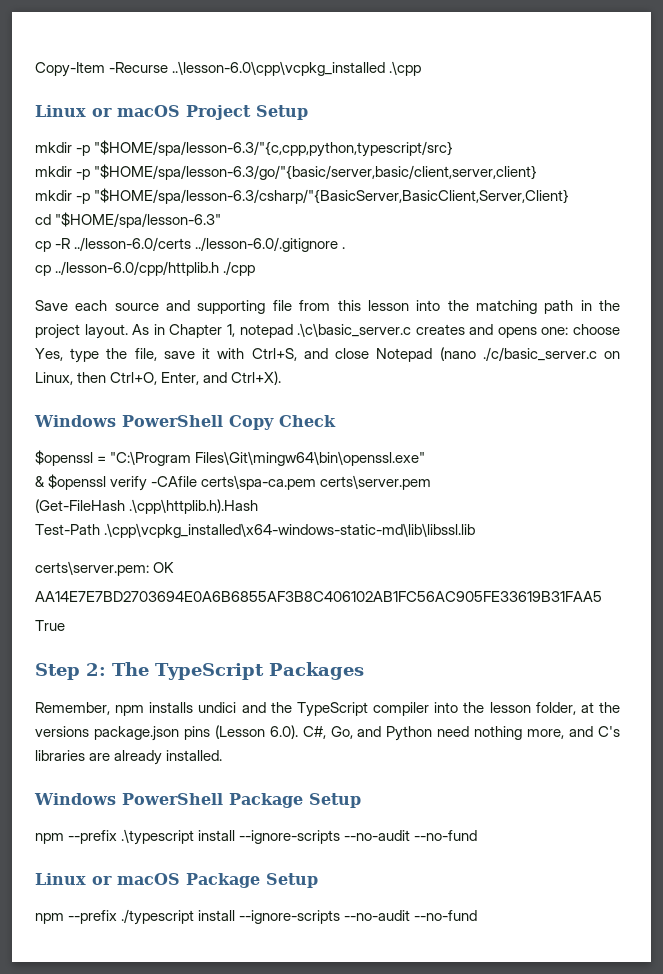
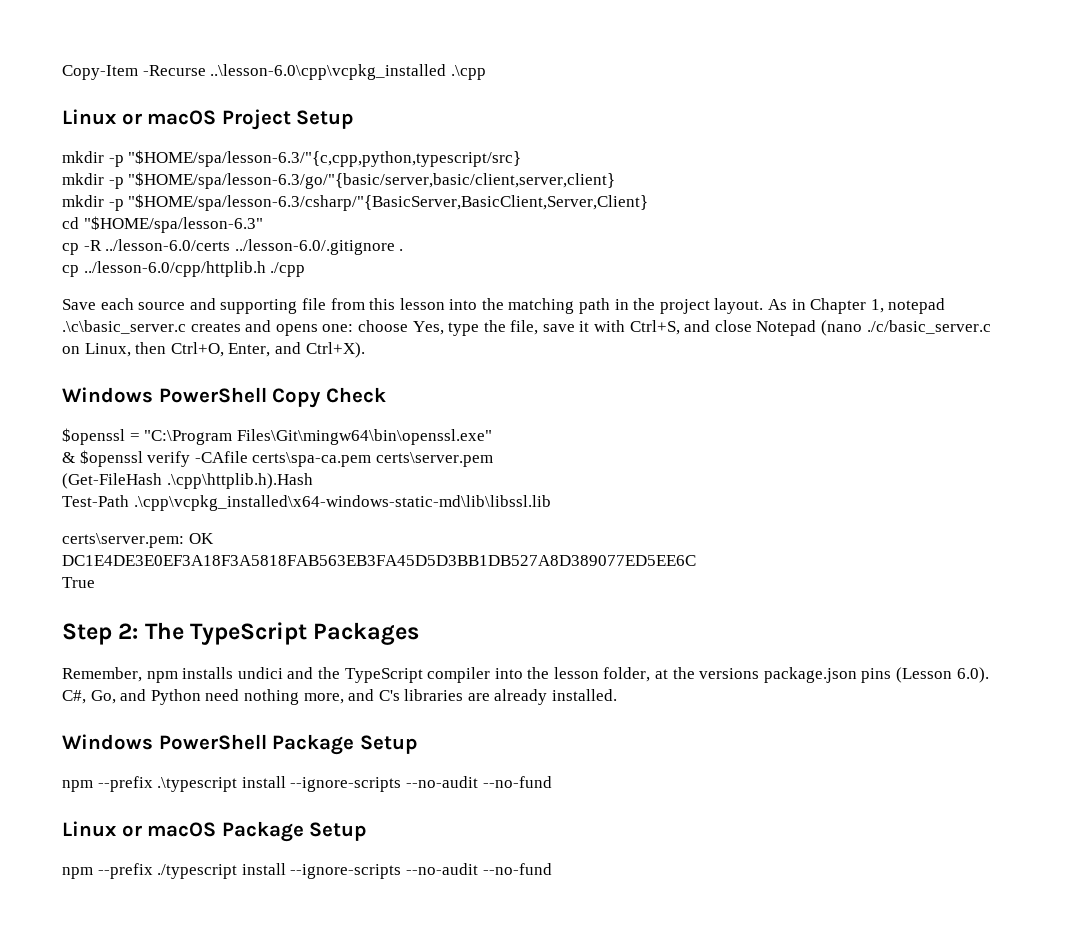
[35,591,602,602] AA14E7E7BD2703694E0A6B6855AF3B8C406102AB1FC56AC905FE33619B31FAA5 -> [62,555,696,566] DC1E4DE3E0EF3A18F3A5818FAB563EB3FA45D5D3BB1DB527A8D389077ED5EE6C

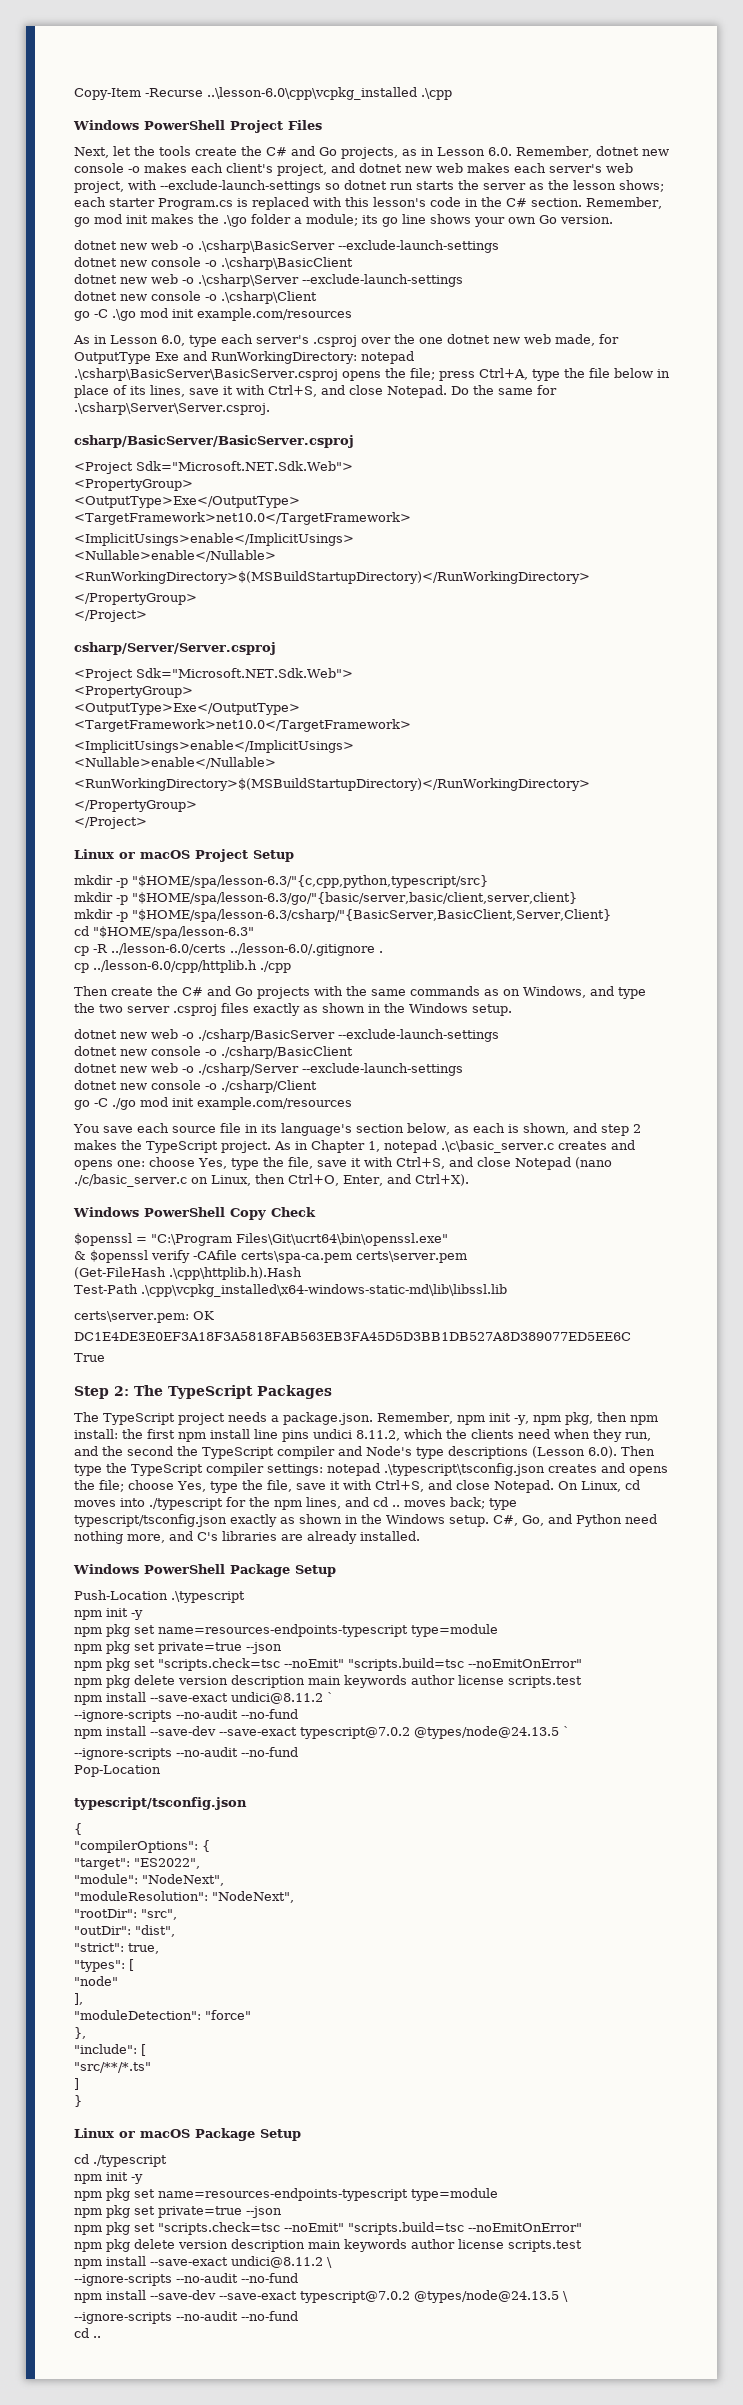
(486, 72) none -> [73,120,322,133] [74,146,669,159] [74,163,633,176] [74,180,664,193] [74,197,662,210] [74,214,613,227] [74,240,499,253] [74,257,353,270] [74,274,463,287] [74,291,317,304] [74,308,352,321] [73,334,619,347] [74,351,414,364] [74,368,670,381] [74,385,557,398] [74,402,270,415] [74,435,354,448] [74,461,353,474] [74,479,193,491] [74,496,300,508] [74,512,411,525] [74,533,354,546] [74,550,276,562] [74,571,590,584] [74,593,197,605] [74,610,147,622] [74,642,276,655] [74,668,353,681] [74,686,193,698] [74,703,300,715] [74,719,411,732] [74,740,354,753] [74,757,276,769] [74,778,590,791] [74,800,197,812] [74,817,147,829] // Windows PowerShell Project Files // Next, let the tools create the C# and Go projects, as in Lesson 6.0. Remember, dotnet new console -o makes each client's project, and dotnet new web makes each server's web project, with --exclude-launch-settings so dotnet run starts the server as the lesson shows; each starter Program.cs is replaced with this lesson's code in the C# section. Remember, go mod init makes the .\go folder a module; its go line shows your own Go version. // dotnet new web -o .\csharp\BasicServer --exclude-launch-settings // dotnet new console -o .\csharp\BasicClient // dotnet new web -o .\csharp\Server --exclude-launch-settings // dotnet new console -o .\csharp\Client // go -C .\go mod init example.com/resources // As in Lesson 6.0, type each server's .csproj over the one dotnet new web made, for OutputType Exe and RunWorkingDirectory: notepad .\csharp\BasicServer\BasicServer.csproj opens the file; press Ctrl+A, type the file below in place of its lines, save it with Ctrl+S, and close Notepad. Do the same for .\csharp\Server\Server.csproj. // csharp/BasicServer/BasicServer.csproj // <Project Sdk="Microsoft.NET.Sdk.Web"> // <PropertyGroup> // <OutputType>Exe</OutputType> // <TargetFramework>net10.0</TargetFramework> // <ImplicitUsings>enable</ImplicitUsings> // <Nullable>enable</Nullable> // <RunWorkingDirectory>$(MSBuildStartupDirectory)</RunWorkingDirectory> // </PropertyGroup> // </Project> // csharp/Server/Server.csproj // <Project Sdk="Microsoft.NET.Sdk.Web"> // <PropertyGroup> // <OutputType>Exe</OutputType> // <TargetFramework>net10.0</TargetFramework> // <ImplicitUsings>enable</ImplicitUsings> // <Nullable>enable</Nullable> // <RunWorkingDirectory>$(MSBuildStartupDirectory)</RunWorkingDirectory> // </PropertyGroup> // </Project>
[62,298,764,314] Save each source and supporting file from this lesson into the matching path in the project layout. -> [74,986,646,999] [74,1003,512,1016] [74,1029,499,1042] [74,1046,353,1059] [74,1063,463,1076] [74,1080,317,1093] [74,1097,352,1110] [73,1123,641,1136] [74,1140,271,1153] Then create the C# and Go projects with the same commands as on Windows, and type the two server .csproj files exactly as shown in the Windows setup. // dotnet new web -o ./csharp/BasicServer --exclude-launch-settings // dotnet new console -o ./csharp/BasicClient // dotnet new web -o ./csharp/Server --exclude-launch-settings // dotnet new console -o ./csharp/Client // go -C ./go mod init example.com/resources // You save each source file in its language's section below, as each is shown, and step 2 makes the TypeScript project.
[236,429,492,445] Files\Git\mingw64\bin\openssl.exe" -> [236,1233,448,1246] Files\Git\ucrt64\bin\openssl.exe"
[62,667,989,683] Remember, npm installs undici and the TypeScript compiler into the lesson folder, at the versions package.json pins (Lesson 6.0). -> [74,1412,658,1425] [74,1429,651,1442] [74,1446,655,1459] [74,1463,668,1476] [74,1480,640,1493] [74,1497,517,1510] [74,1514,489,1527] The TypeScript project needs a package.json. Remember, npm init -y, npm pkg, then npm install: the first npm install line pins undici 8.11.2, which the clients need when they run, and the second the TypeScript compiler and Node's type descriptions (Lesson 6.0). Then type the TypeScript compiler settings: notepad .\typescript\tsconfig.json creates and opens the file; choose Yes, type the file, save it with Ctrl+S, and close Notepad. On Linux, cd moves into ./typescript for the npm lines, and cd .. moves back; type typescript/tsconfig.json exactly as shown in the Windows setup.
[62,776,552,792] // npm --prefix .\typescript install --ignore-scripts --no-audit --no-fund -> [74,1590,245,1603] [74,1608,143,1620] [74,1624,498,1637] [74,1641,282,1654] [74,1658,582,1671] [74,1675,582,1688] [74,1692,334,1705] [74,1709,298,1722] [74,1726,570,1739] [74,1747,298,1760] [74,1765,161,1777] [74,1797,247,1810] [74,1823,82,1835] [74,1840,210,1853] [74,1858,200,1870] [74,1874,224,1886] [74,1891,294,1903] [74,1909,177,1920] [74,1925,175,1937] [74,1943,159,1954] [74,1959,134,1972] [74,1976,118,1986] [74,1993,83,2005] [74,2010,251,2020] [74,2027,86,2039] [74,2044,146,2056] [74,2062,151,2073] [74,2078,79,2090] [74,2095,82,2107] // Push-Location .\typescript // npm init -y // npm pkg set name=resources-endpoints-typescript type=module // npm pkg set private=true --json // npm pkg set "scripts.check=tsc --noEmit" "scripts.build=tsc --noEmitOnError" // npm pkg delete version description main keywords author license scripts.test // npm install --save-exact undici@8.11.2 ` // --ignore-scripts --no-audit --no-fund // npm install --save-dev --save-exact typescript@7.0.2 @types/node@24.13.5 ` // --ignore-scripts --no-audit --no-fund // Pop-Location // typescript/tsconfig.json // { // "compilerOptions": { // "target": "ES2022", // "module": "NodeNext", // "moduleResolution": "NodeNext", // "rootDir": "src", // "outDir": "dist", // "strict": true, // "types": [ // "node" // ], // "moduleDetection": "force" // }, // "include": [ // "src/**/*.ts" // ] // }
[62,863,552,879] // npm --prefix ./typescript install --ignore-scripts --no-audit --no-fund -> [74,2154,167,2167] [74,2172,143,2184] [74,2188,498,2201] [74,2205,282,2218] [74,2222,582,2235] [74,2239,582,2252] [74,2256,332,2269] [74,2273,298,2286] [74,2290,568,2303] [74,2311,298,2324] [74,2328,101,2338] // cd ./typescript // npm init -y // npm pkg set name=resources-endpoints-typescript type=module // npm pkg set private=true --json // npm pkg set "scripts.check=tsc --noEmit" "scripts.build=tsc --noEmitOnError" // npm pkg delete version description main keywords author license scripts.test // npm install --save-exact undici@8.11.2 \ // --ignore-scripts --no-audit --no-fund // npm install --save-dev --save-exact typescript@7.0.2 @types/node@24.13.5 \ // --ignore-scripts --no-audit --no-fund // cd ..

